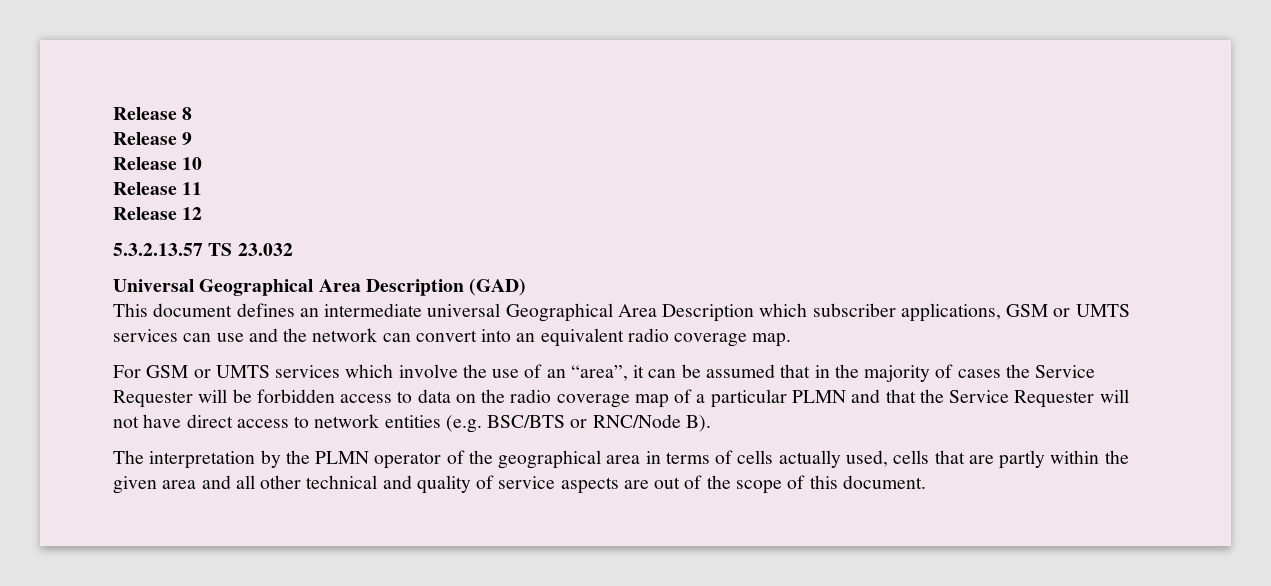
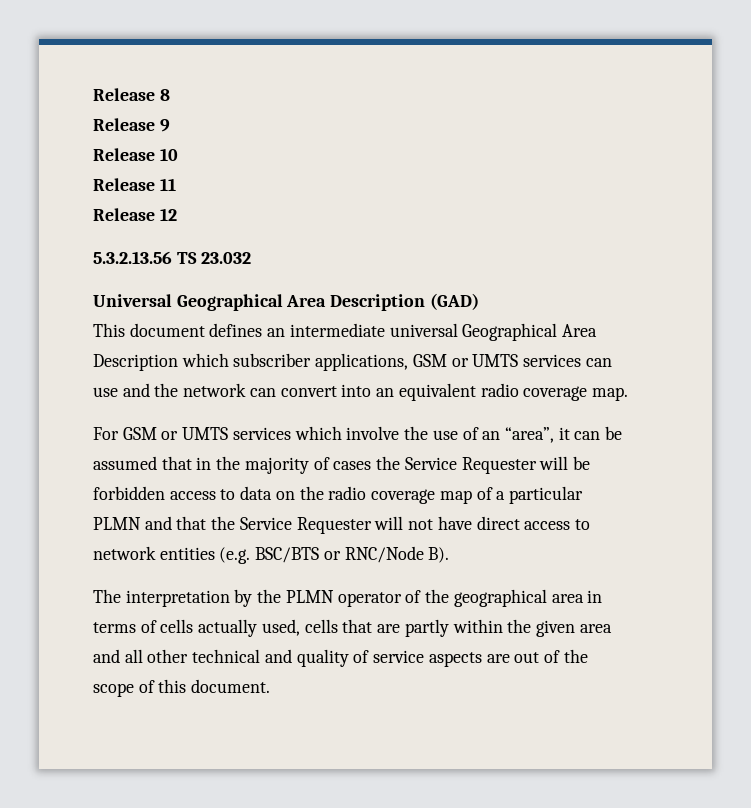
[113,243,203,256] 5.3.2.13.57 -> [93,251,172,264] 5.3.2.13.56

